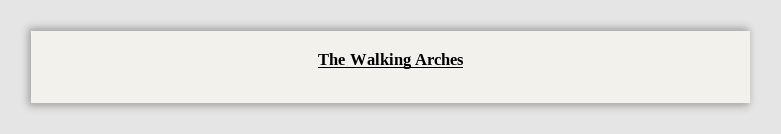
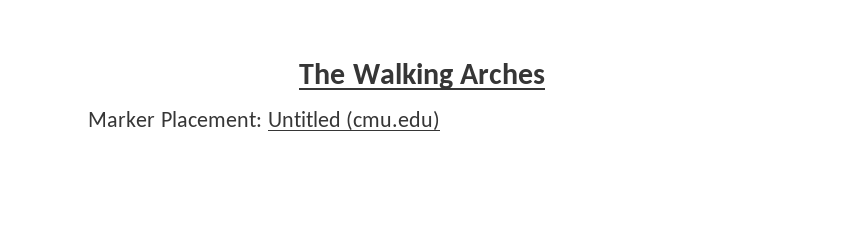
(464, 59) none -> [88,110,441,131] // Marker Placement: Untitled (cmu.edu)

